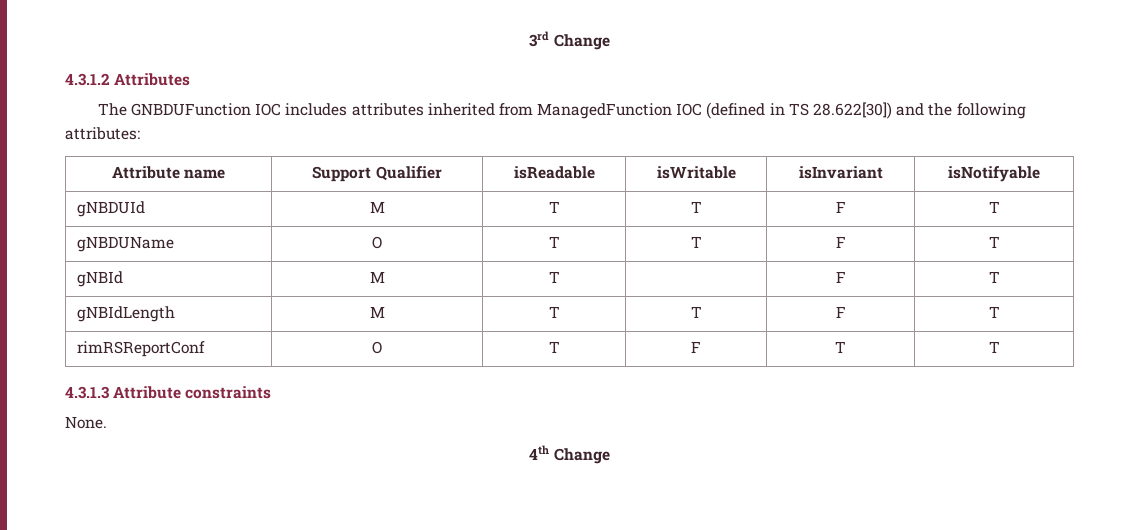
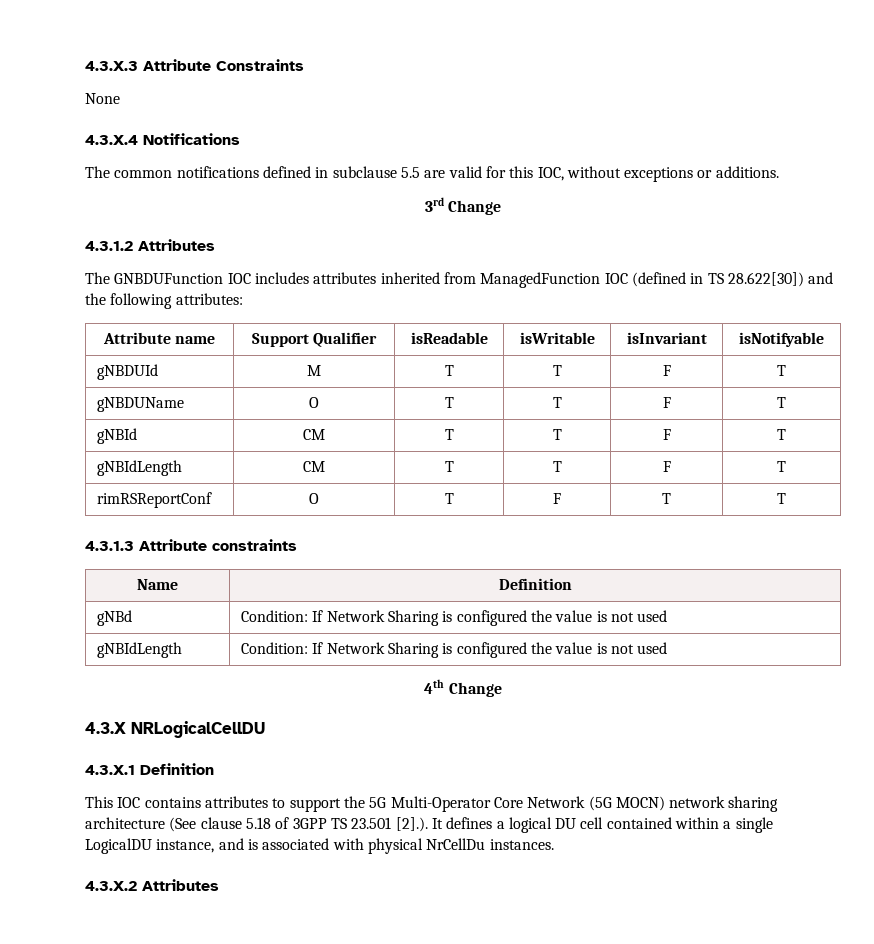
(529, 39) none -> [85,59,304,71] [85,93,120,104] [85,133,240,145] [85,166,779,182] 4.3.X.3 Attribute Constraints // None // 4.3.X.4 Notifications // The common notifications defined in subclause 5.5 are valid for this IOC, without exceptions or additions. //
[369,271,385,283] [548,271,560,283] M | T | -> [303,429,325,440] [444,429,454,440] [552,429,562,440] CM | T | T
[369,306,385,318] M -> [303,461,325,472] CM
[65,416,107,429] [529,445,610,464] // None. // 4th Change -> [137,579,178,590] [498,578,572,590] [96,610,132,626] [240,610,668,626] [96,642,182,658] [240,642,668,658] [424,679,502,697] [85,721,265,738] [85,763,214,775] [85,796,779,812] [85,817,773,833] [85,838,554,854] [85,879,219,891] // Name | Definition // gNBd | Condition: If Network Sharing is configured the value is not used // gNBIdLength | Condition: If Network Sharing is configured the value is not used // 4th Change // 4.3.X NRLogicalCellDU // 4.3.X.1 Definition // This IOC contains attributes to support the 5G Multi-Operator Core Network (5G MOCN) network sharing architecture (See clause 5.18 of 3GPP TS 23.501 [2].). It defines a logical DU cell contained within a single LogicalDU instance, and is associated with physical NrCellDu instances. // 4.3.X.2 Attributes

